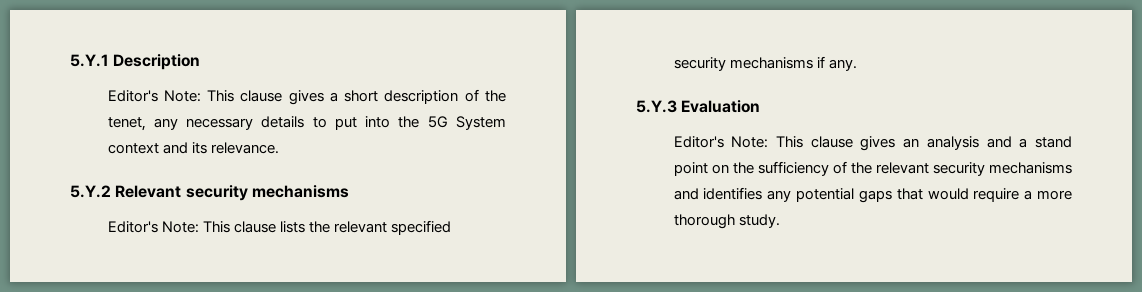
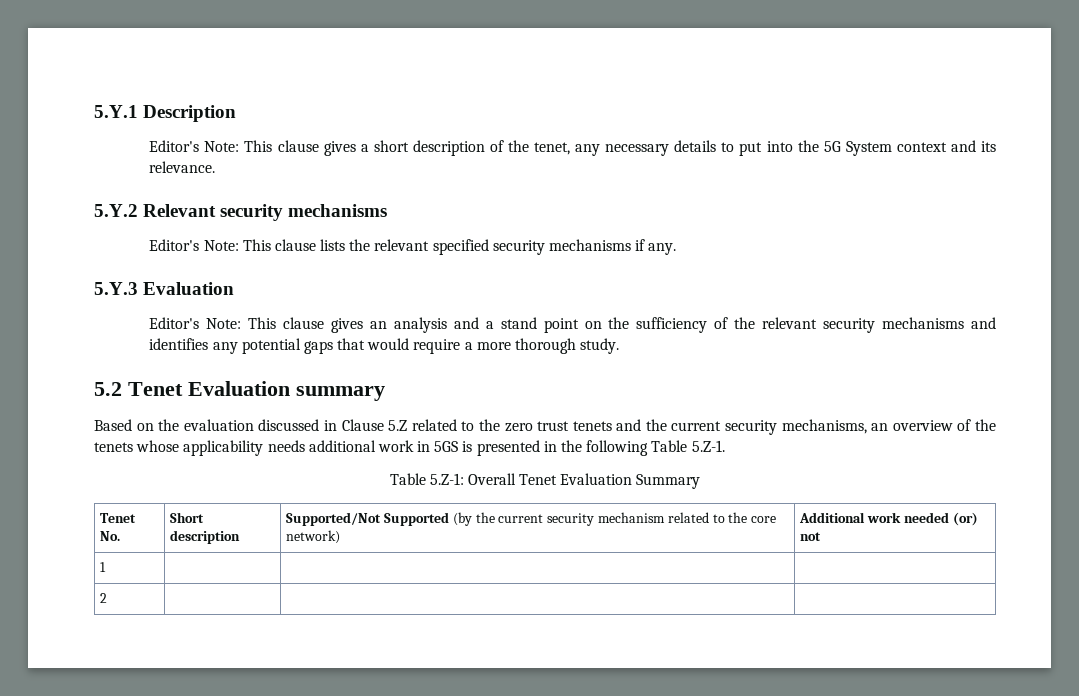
(780, 221) none -> [94,381,385,401] [94,419,997,435] [94,440,725,456] [389,473,701,489] [100,513,137,523] [100,531,121,541] [170,512,205,523] [170,530,241,544] [286,512,777,526] [286,530,341,544] [799,512,978,526] [800,532,822,541] [100,562,107,572] [100,593,108,603] // 5.2 Tenet Evaluation summary // Based on the evaluation discussed in Clause 5.Z related to the zero trust tenets and the current security mechanisms, an overview of the tenets whose applicability needs additional work in 5GS is presented in the following Table 5.Z-1. // Table 5.Z-1: Overall Tenet Evaluation Summary // Tenet No. | Short description | Supported/Not Supported (by the current security mechanism related to the core network) | Additional work needed (or) not // 1 | | | // 2 | | |

